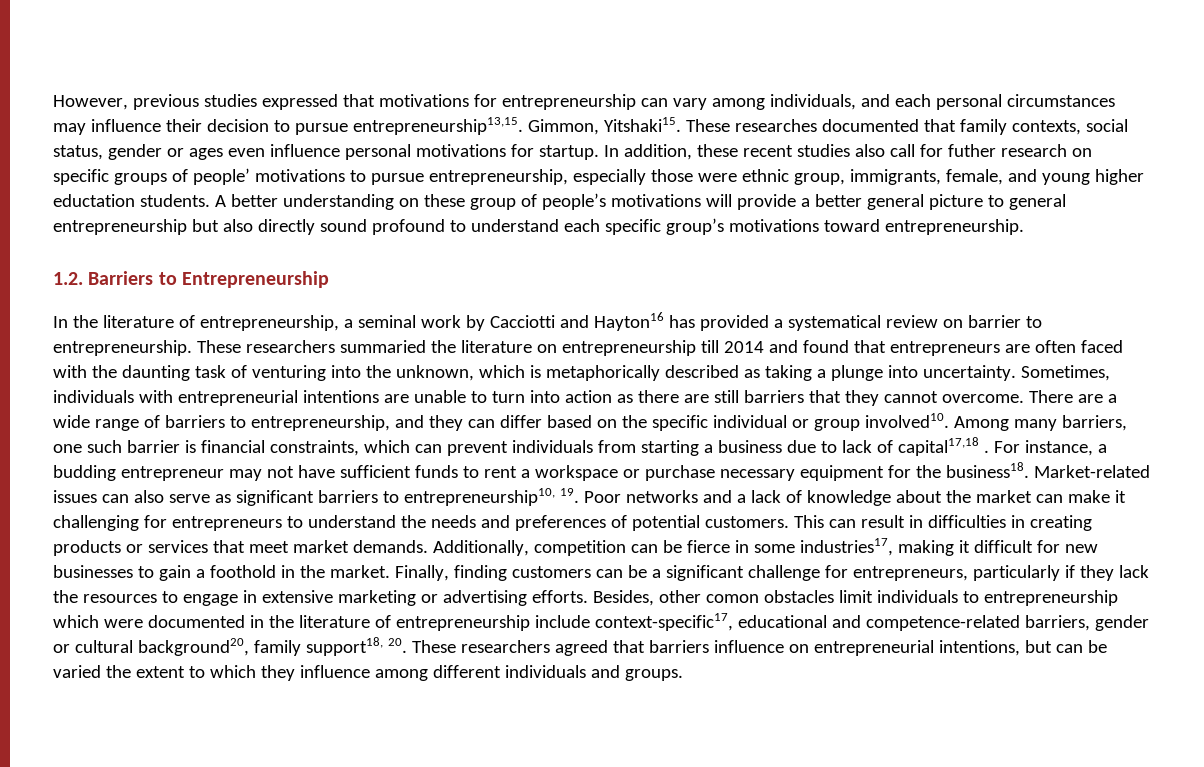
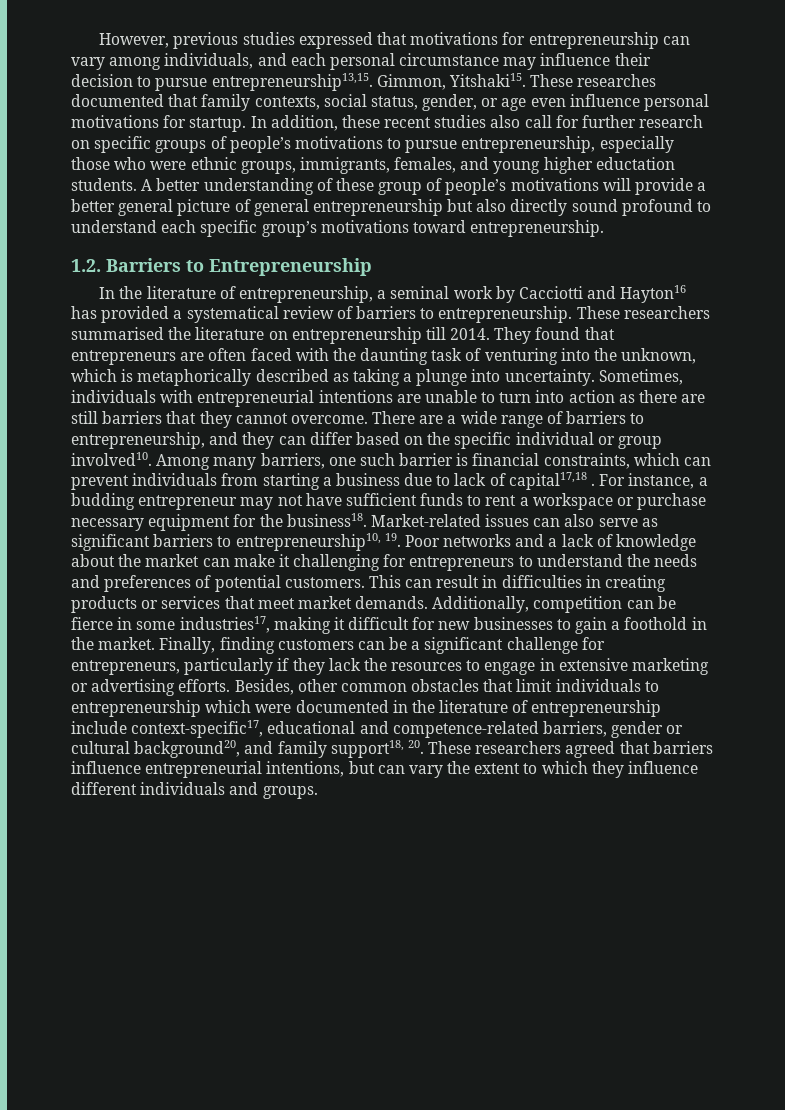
[1006,94,1115,107] circumstances -> [399,53,500,66] circumstance
[107,144,223,160] gender or ages -> [422,94,527,111] gender, or age
[947,144,996,157] futher -> [582,115,637,128] further
[192,168,250,185] people’ -> [229,136,291,153] people’s
(693, 175) none -> [114,157,147,170] who
[793,169,1003,185] group, immigrants, female, -> [240,157,457,174] groups, immigrants, females,
[398,198,419,207] on -> [316,178,333,191] of
[987,195,1004,207] to -> [234,199,251,212] of
[942,315,1021,328] on barrier -> [336,306,417,319] of barriers
[339,340,426,353] summaried -> [71,327,164,340] summarised
[723,340,798,353] 2014 and -> [450,327,532,344] 2014. They
[705,590,834,603] comon obstacles -> [340,679,514,692] common obstacles that
(249, 647) none -> [244,741,274,754] and
[788,644,809,653] on -> (141, 767) none
[1087,640,1107,653] [53,665,101,678] be varied -> [408,765,443,778] vary
[374,669,428,681] among -> (699, 767) none

